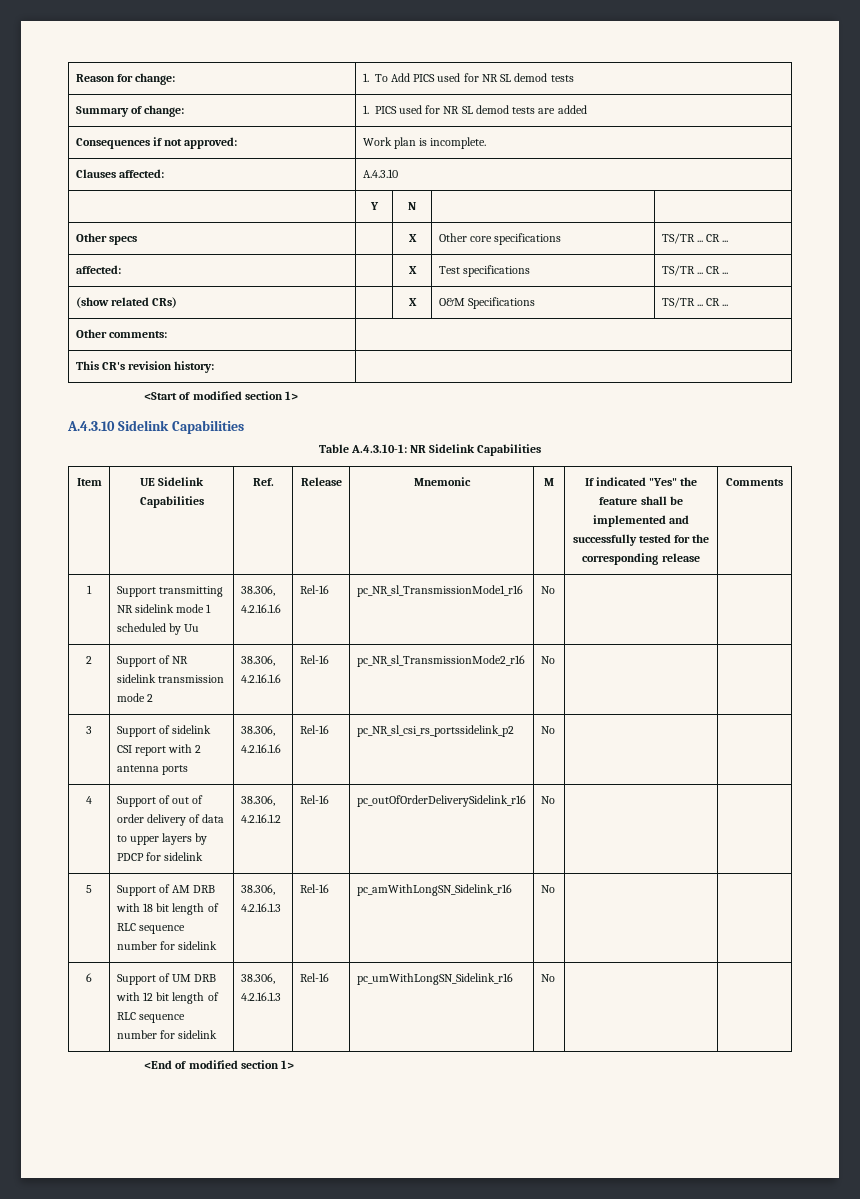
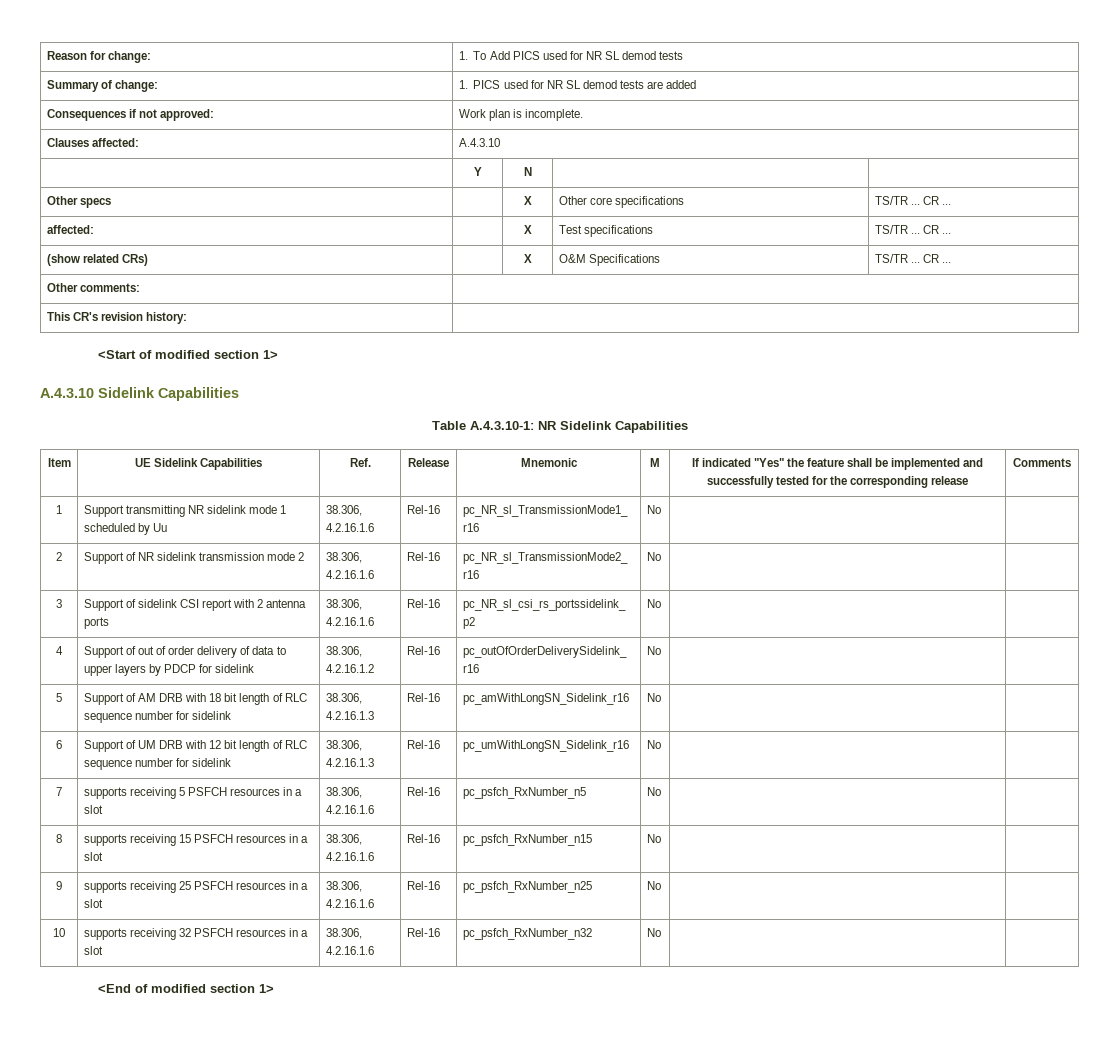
(555, 978) none -> [56,787,62,796] [83,787,303,799] [83,805,103,814] [325,787,362,798] [325,805,374,814] [406,787,440,796] [462,787,586,799] [646,787,661,796] [56,834,62,843] [83,834,309,846] [83,852,103,861] [325,834,362,845] [325,852,374,861] [406,834,440,843] [462,834,592,846] [646,834,661,843] [56,881,62,890] [83,881,309,893] [83,899,103,908] [325,881,362,892] [325,899,374,908] [406,881,440,890] [462,881,592,893] [646,881,661,890] [53,928,65,937] [83,928,309,940] [83,946,103,955] [325,928,362,939] [325,946,374,955] [406,928,440,937] [462,928,592,940] [646,928,661,937] // 7 | supports receiving 5 PSFCH resources in a slot | 38.306, 4.2.16.1.6 | Rel-16 | pc_psfch_RxNumber_n5 | No | | // 8 | supports receiving 15 PSFCH resources in a slot | 38.306, 4.2.16.1.6 | Rel-16 | pc_psfch_RxNumber_n15 | No | | // 9 | supports receiving 25 PSFCH resources in a slot | 38.306, 4.2.16.1.6 | Rel-16 | pc_psfch_RxNumber_n25 | No | | // 10 | supports receiving 32 PSFCH resources in a slot | 38.306, 4.2.16.1.6 | Rel-16 | pc_psfch_RxNumber_n32 | No | |

